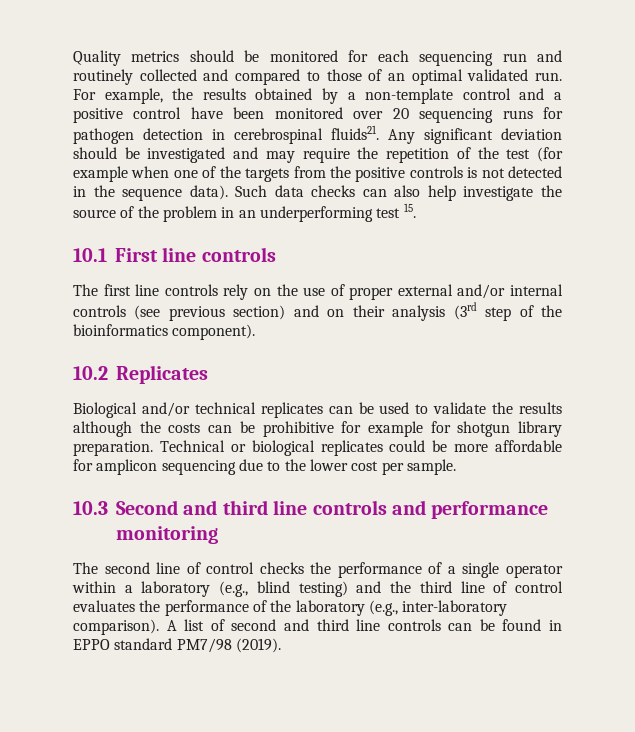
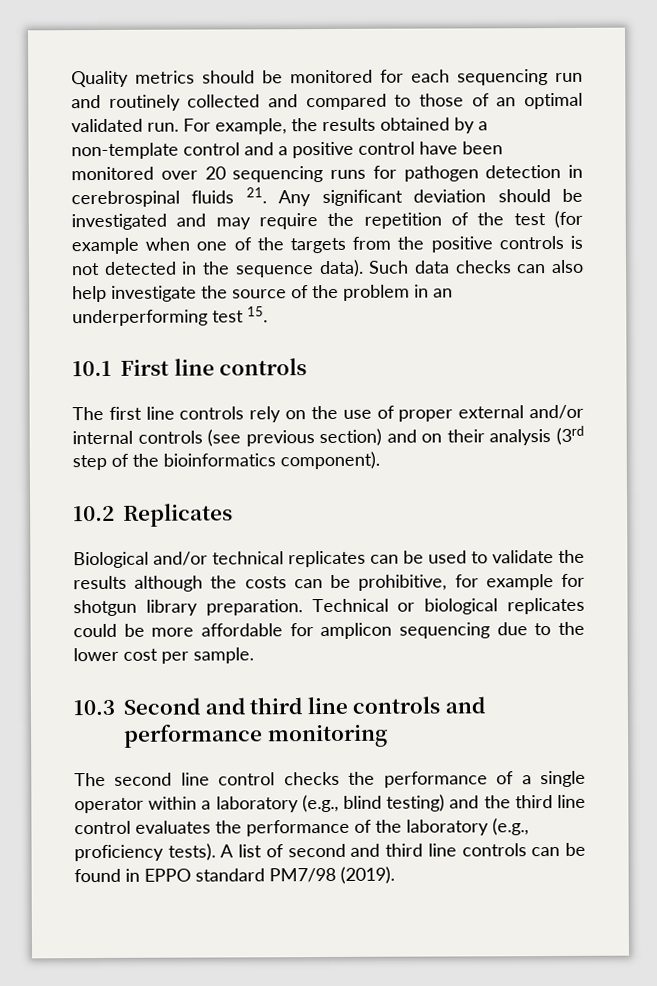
[331,125,379,140] fluids21. -> [191,187,267,204] fluids 21.
[262,421,334,437] prohibitive -> [358,574,448,591] prohibitive,
[186,562,201,574] of -> (210, 779) none
[493,581,508,593] of -> (586, 801) none
[402,600,508,616] [73,619,159,635] inter-laboratory comparison). -> [74,843,216,862] proficiency tests).

